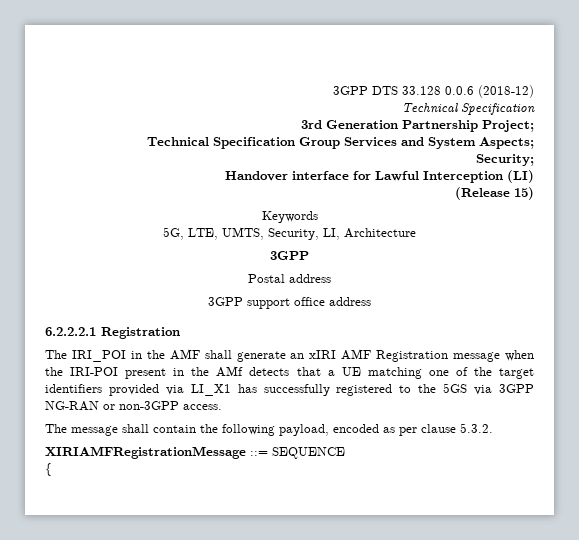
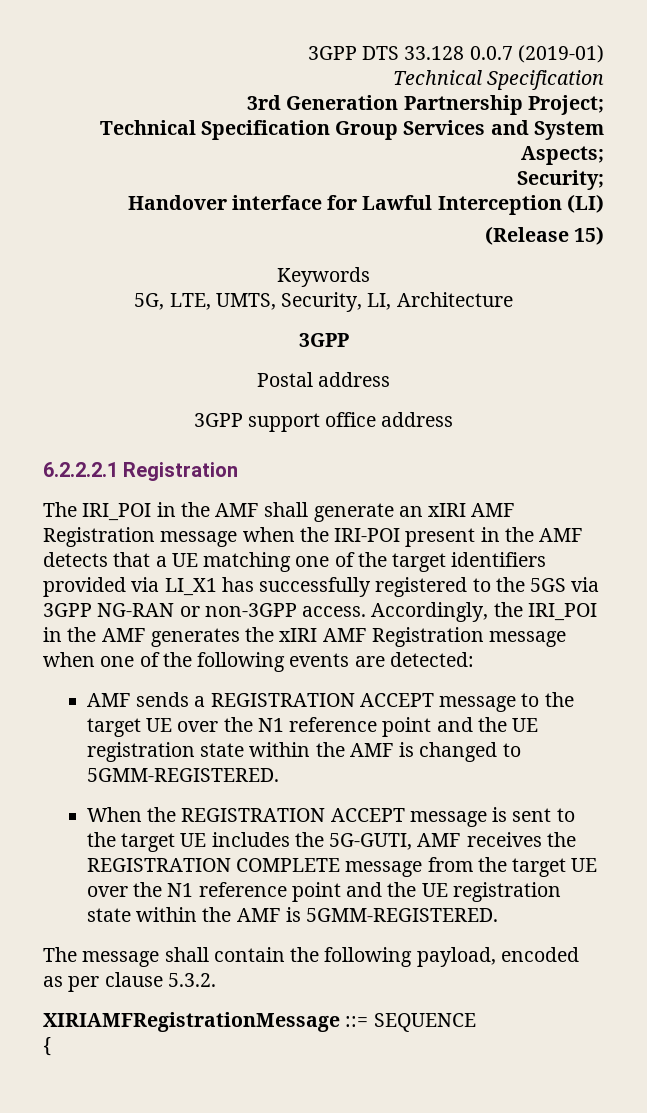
[445,85,534,98] 0.0.6 (2018-12) -> [469,45,604,63] 0.0.7 (2019-01)
[216,366,244,377] AMf -> [539,528,584,542] AMF
(222, 407) none -> [371,602,597,622] [43,627,567,647] [43,652,474,672] [86,692,574,712] [86,717,539,737] [86,742,521,762] [86,768,279,782] [86,807,575,827] [86,832,576,852] [86,857,598,877] [86,882,561,902] [86,907,499,922] Accordingly, the IRI_POI in the AMF generates the xIRI AMF Registration message when one of the following events are detected: // AMF sends a REGISTRATION ACCEPT message to the target UE over the N1 reference point and the UE registration state within the AMF is changed to 5GMM-REGISTERED. // When the REGISTRATION ACCEPT message is sent to the target UE includes the 5G-GUTI, AMF receives the REGISTRATION COMPLETE message from the target UE over the N1 reference point and the UE registration state within the AMF is 5GMM-REGISTERED.

